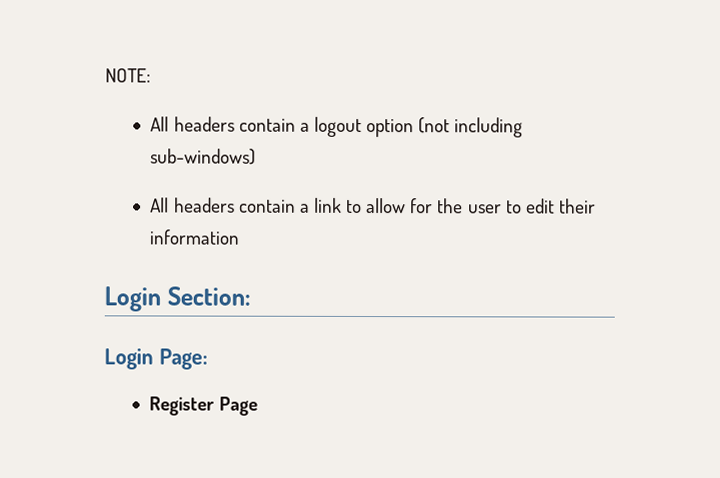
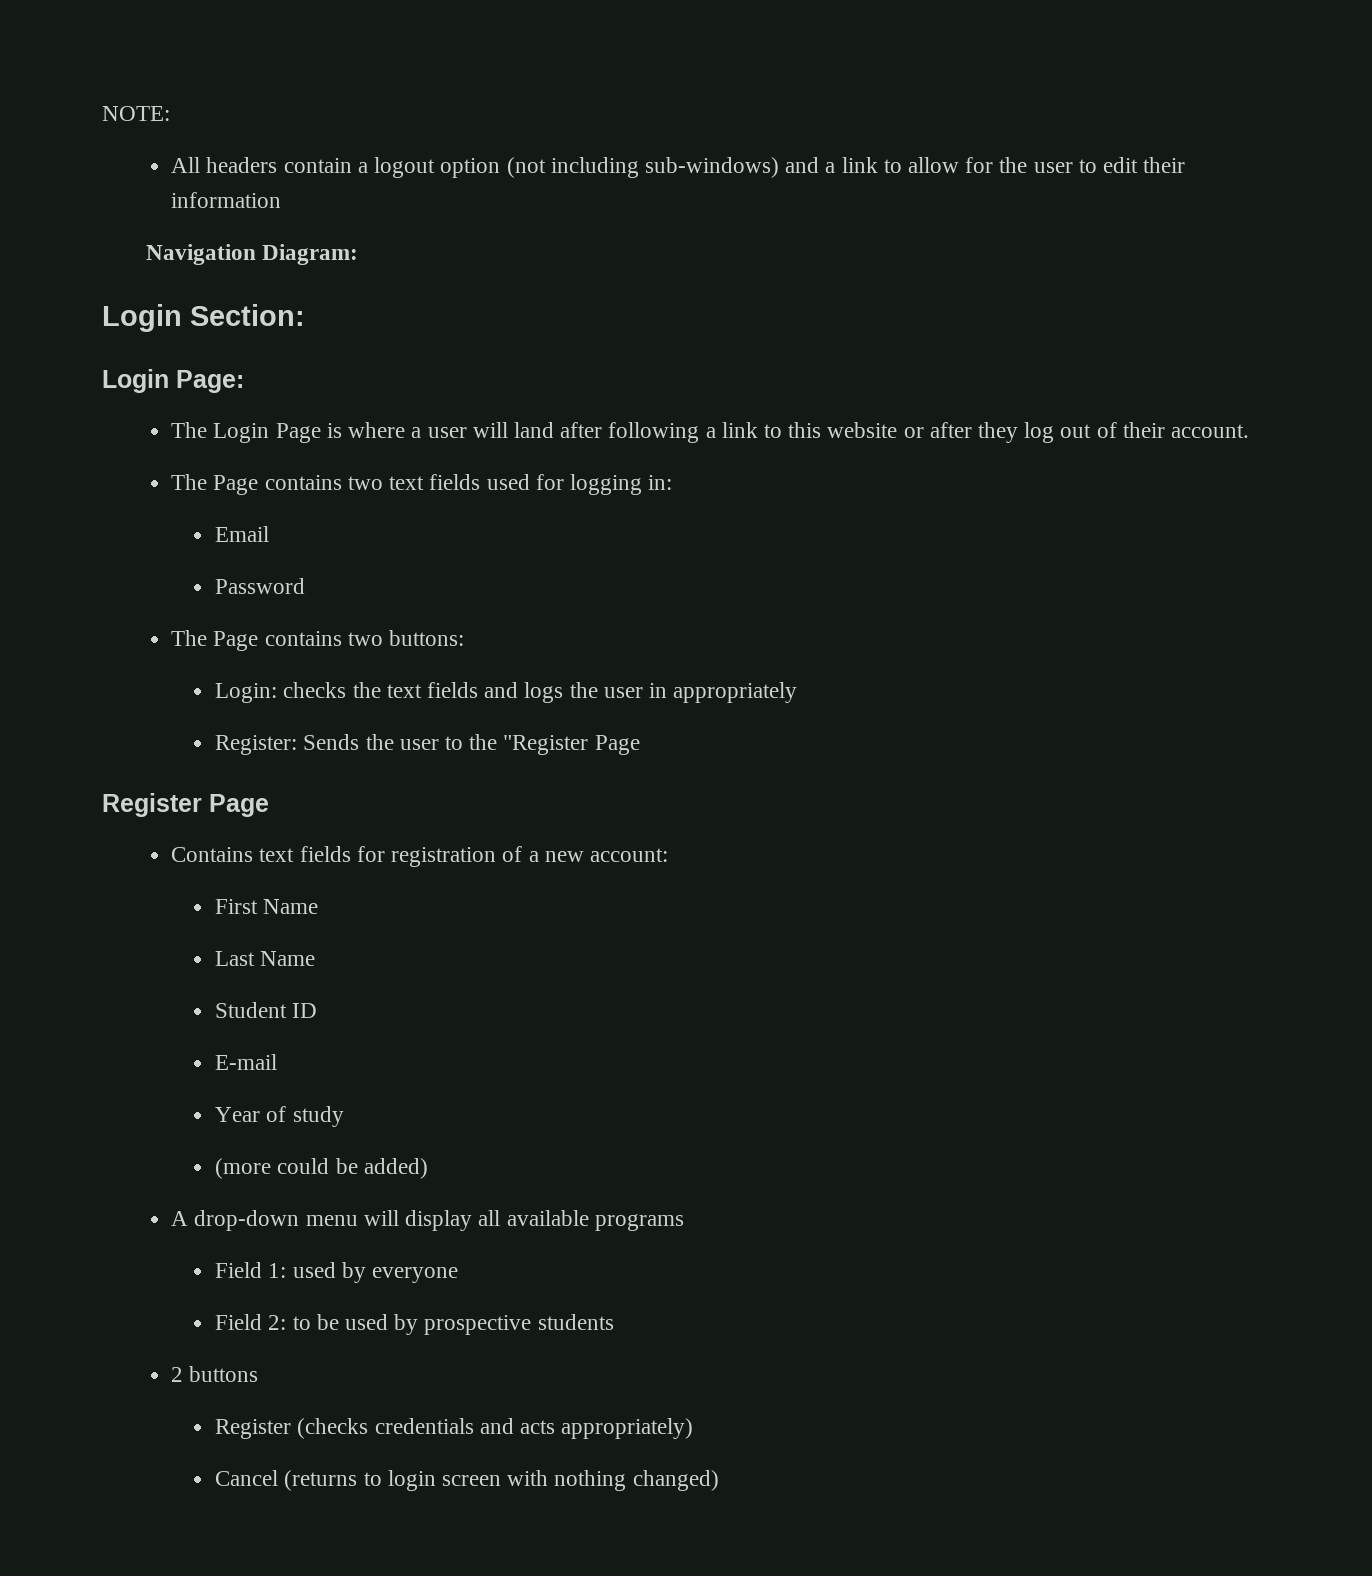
[150,197,296,213] // All headers contain -> [785,157,820,173] and
(241, 237) none -> [145,244,359,265] // Navigation Diagram:
[149,396,258,416] Register Page -> [171,422,1250,443] [171,474,673,495] [215,526,270,542] [215,578,306,594] [171,630,465,651] [215,682,798,703] [215,734,640,755] [102,793,269,817] [171,846,668,867] [215,899,319,914] [215,951,316,966] [215,1002,318,1018] [215,1054,278,1070] [215,1106,344,1127] [215,1158,428,1179] [171,1210,684,1231] [215,1262,459,1283] [215,1314,614,1335] [171,1366,259,1382] [215,1418,694,1439] [215,1470,719,1491] The Login Page is where a user will land after following a link to this website or after they log out of their account. // The Page contains two text fields used for logging in: // Email // Password // The Page contains two buttons: // Login: checks the text fields and logs the user in appropriately // Register: Sends the user to the "Register Page // Register Page // Contains text fields for registration of a new account: // First Name // Last Name // Student ID // E-mail // Year of study // (more could be added) // A drop-down menu will display all available programs // Field 1: used by everyone // Field 2: to be used by prospective students // 2 buttons // Register (checks credentials and acts appropriately) // Cancel (returns to login screen with nothing changed)

